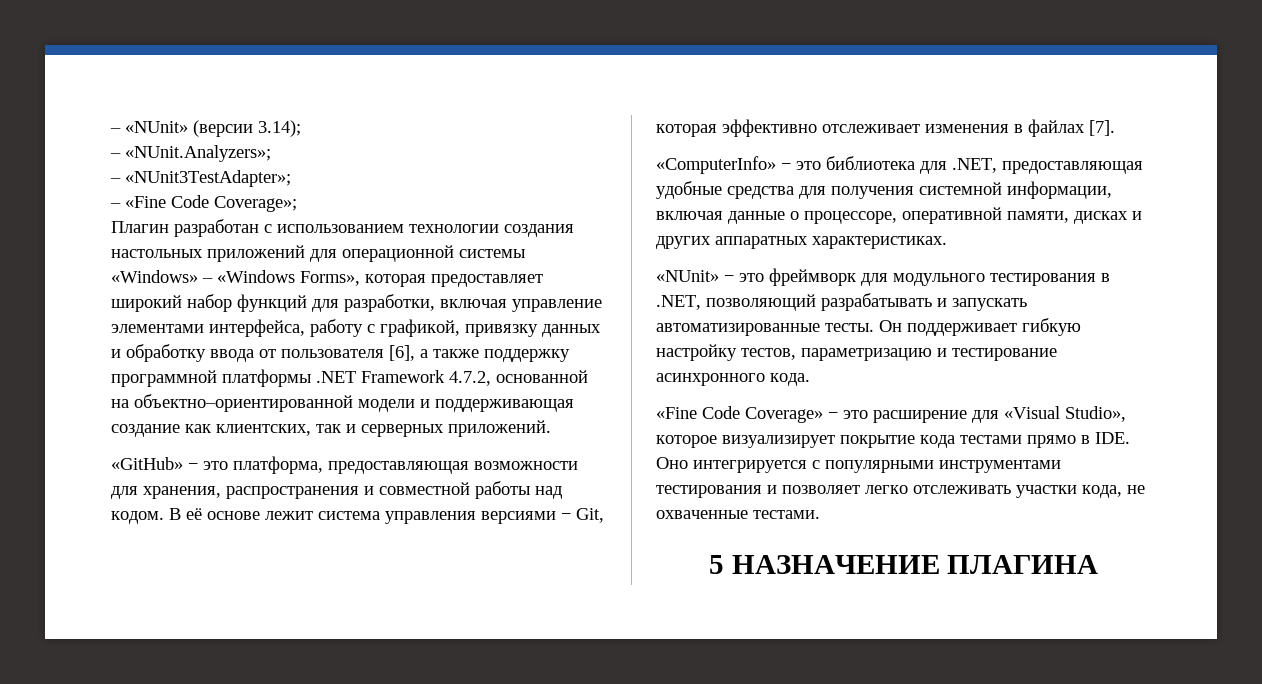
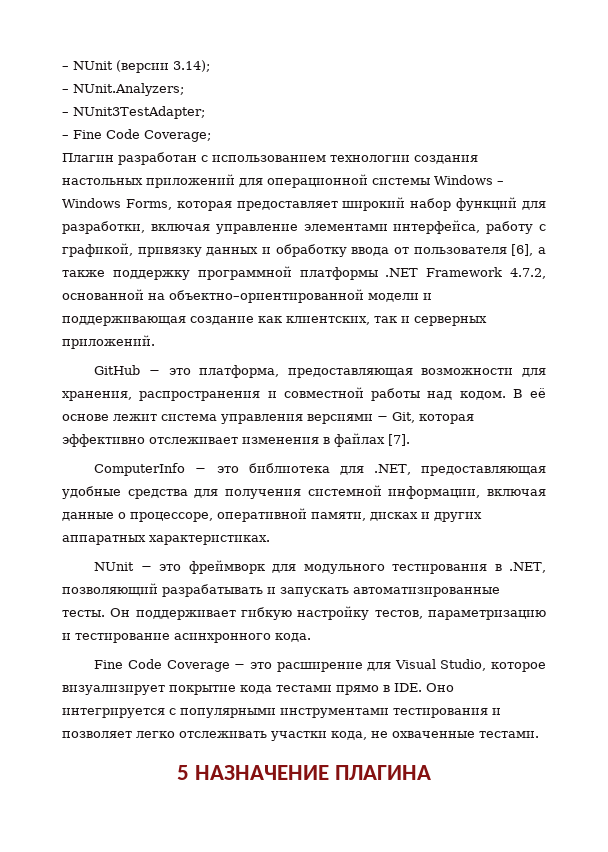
[110,121,188,133] – «NUnit» -> [62,61,113,70] – NUnit
[125,145,271,162] [110,170,291,187] [110,195,297,212] «NUnit.Analyzers»; // – «NUnit3TestAdapter»; // – «Fine Code Coverage»; -> [73,83,184,96] [62,106,205,119] [62,129,211,142] NUnit.Analyzers; // – NUnit3TestAdapter; // – Fine Code Coverage;
[111,270,360,286] «Windows» – «Windows Forms», -> [434,175,504,185] [62,198,172,210] Windows – Windows Forms,
[111,457,183,470] «GitHub» -> [94,365,141,375] GitHub
[656,156,776,174] «ComputerInfo» -> [94,463,186,476] ComputerInfo
[656,270,719,282] «NUnit» -> [94,562,135,571] NUnit
[656,406,823,423] «Fine Code Coverage» -> [94,659,230,672] Fine Code Coverage
[1004,406,1126,422] «Visual Studio», -> [394,659,487,671] Visual Studio,

